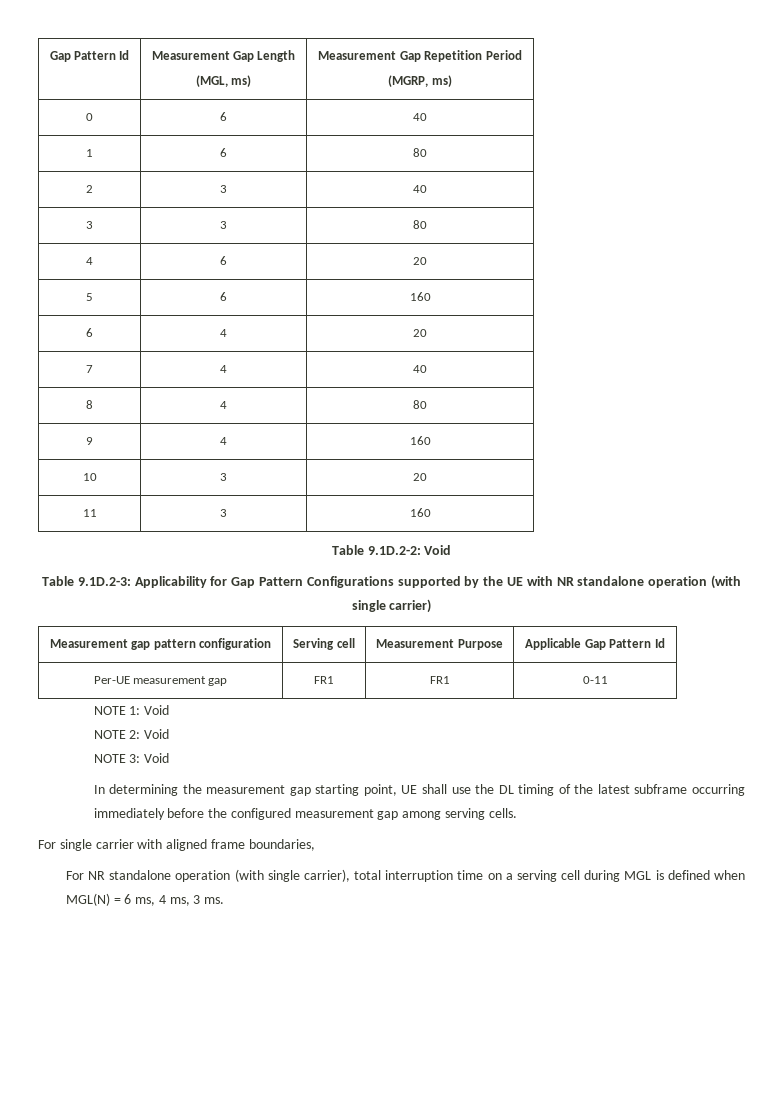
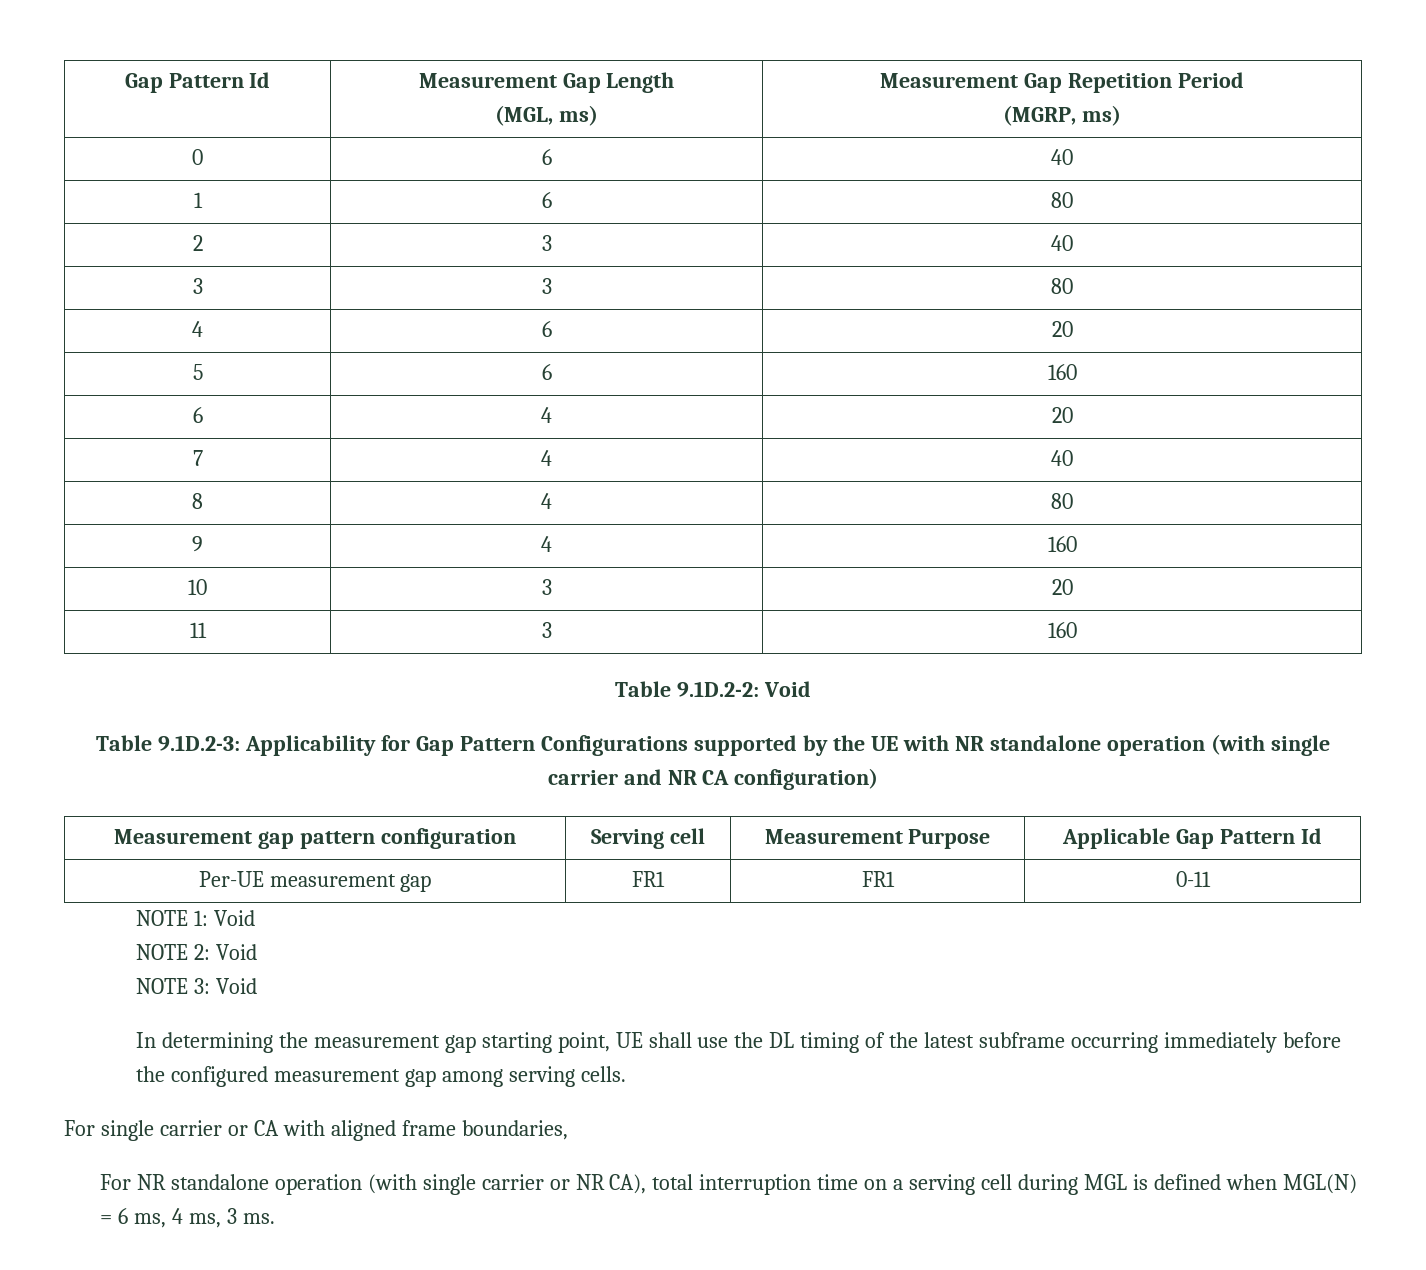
[389,599,432,613] carrier) -> [547,768,879,790] carrier and NR CA configuration)
(134, 844) none -> [227,1120,279,1136] or CA
[303,869,350,882] carrier), -> [481,1174,647,1194] carrier or NR CA),

